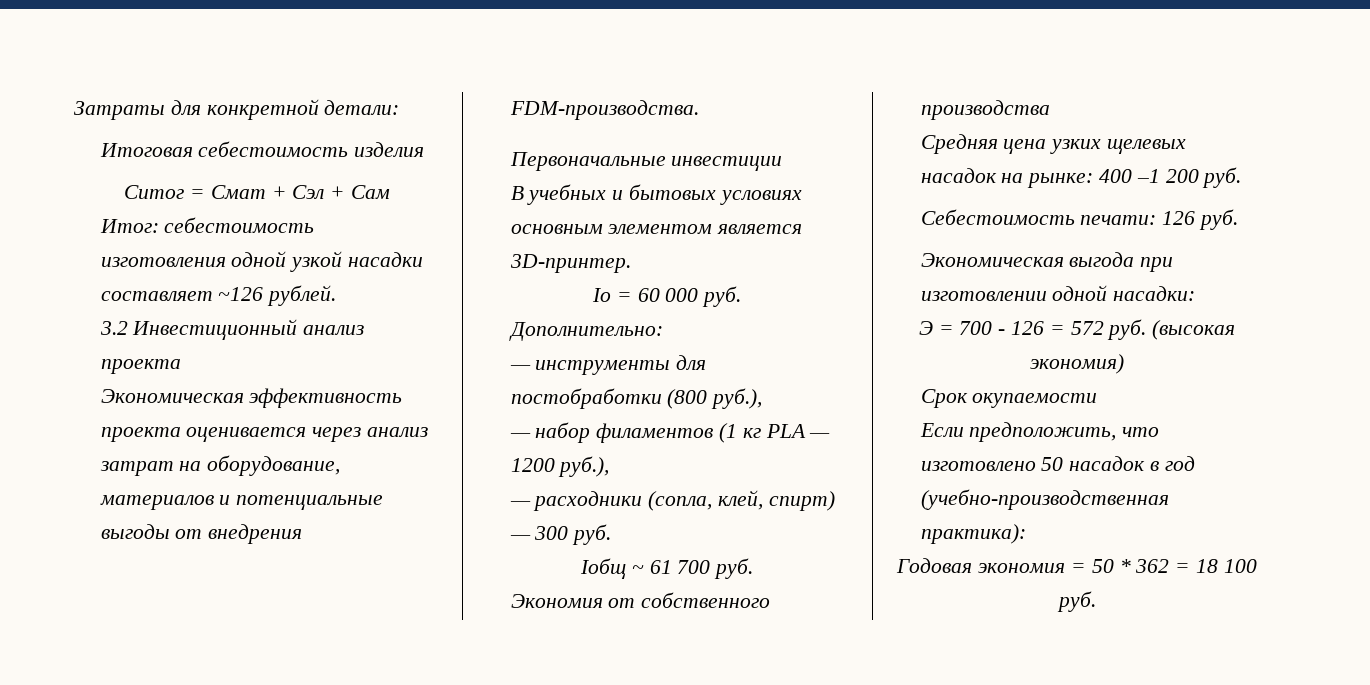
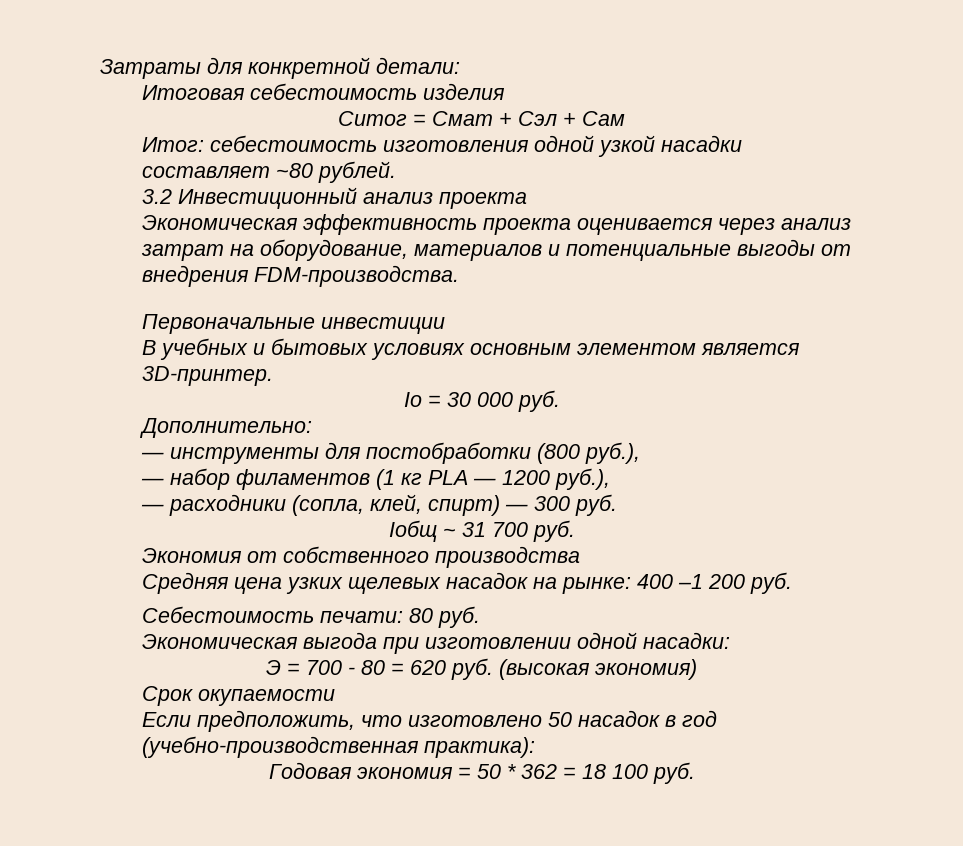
[218,287,264,301] ~126 -> [276,163,314,178] ~80
[637,288,660,302] 60 -> [446,392,471,407] 30
[649,560,672,574] 61 -> [461,522,486,537] 31
[1162,211,1196,225] 126 -> [409,608,434,623] 80
[1011,321,1104,335] 126 = 572 -> [361,660,446,675] 80 = 620

